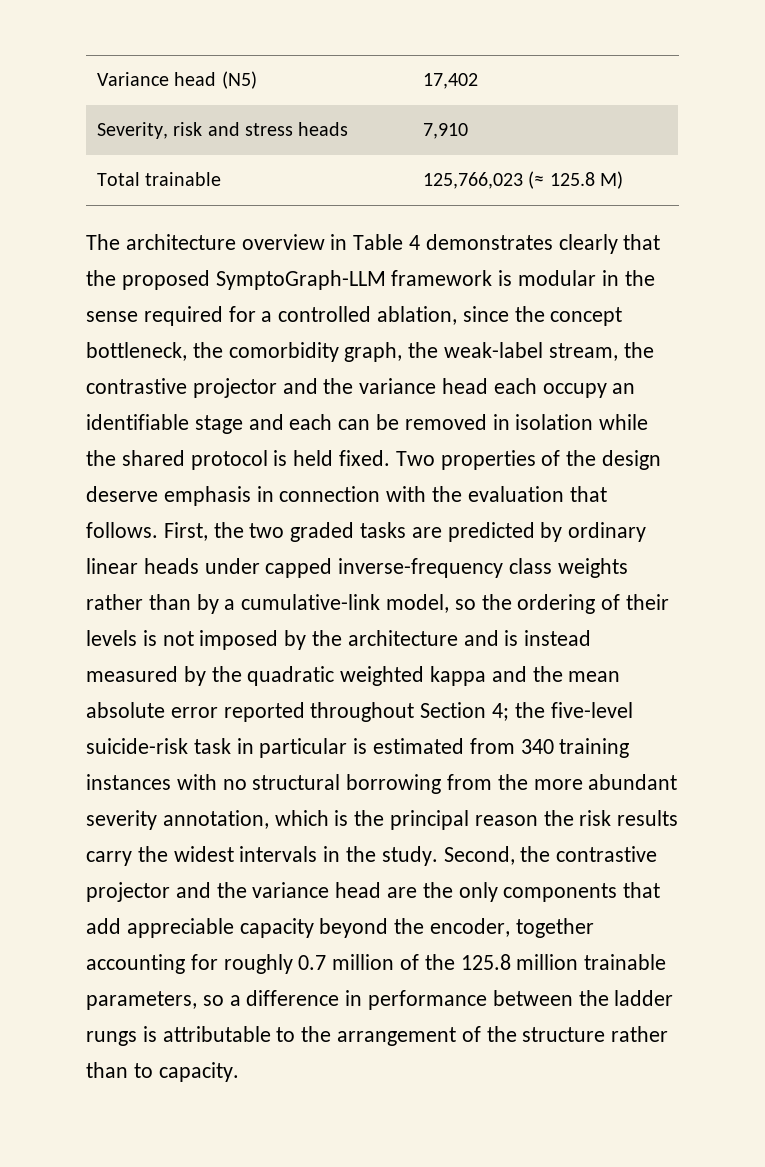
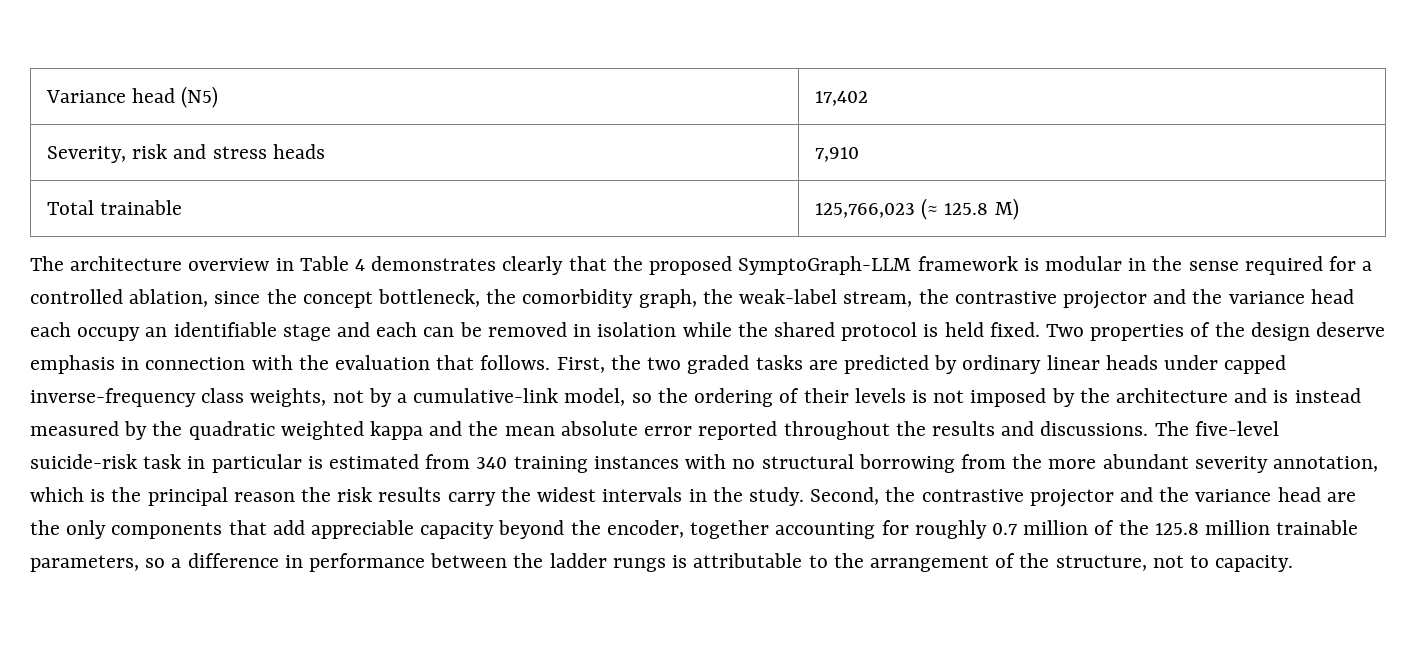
[557,558,628,578] [86,594,191,610] weights rather than -> [250,388,364,407] weights, not
[420,702,545,721] Section 4; the -> [895,421,1189,436] the results and discussions. The
[522,1026,669,1042] [86,1062,128,1078] structure rather than -> [1055,555,1184,571] structure, not

